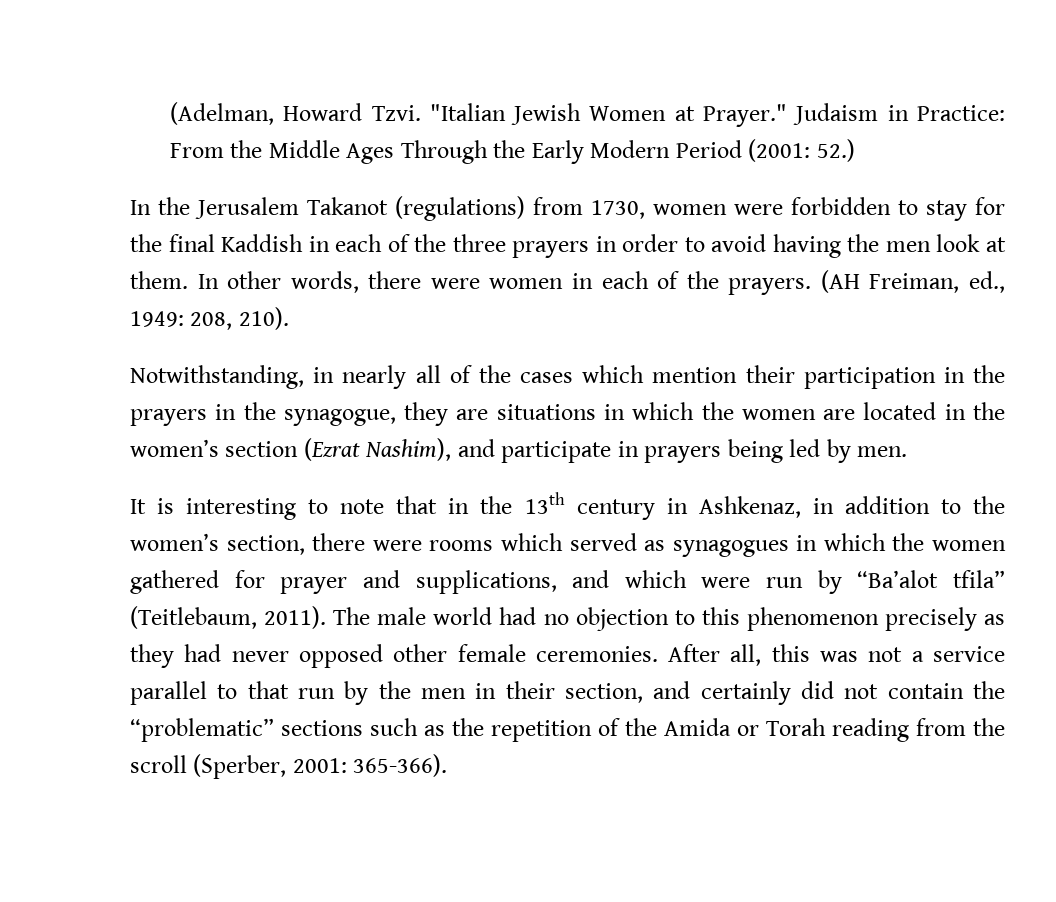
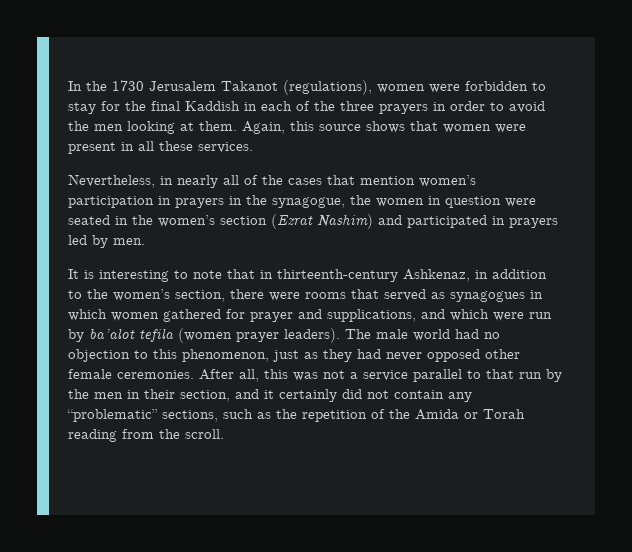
[169,102,1005,127] [169,139,855,164] (Adelman, Howard Tzvi. "Italian Jewish Women at Prayer." Judaism in Practice: From the Middle Ages Through the Early Modern Period (2001: 52.) // -> (68, 86) none
(190, 206) none -> [112,80,144,91] 1730
[395,196,645,221] (regulations) from 1730, -> [283,80,372,95] (regulations),
[772,234,981,258] having the men look -> [68,121,175,134] the men looking
[197,270,1005,295] [130,307,289,330] [130,365,304,389] In other words, there were women in each of the prayers. (AH Freiman, ed., 1949: 208, 210). // Notwithstanding, -> [242,121,526,134] [68,141,253,154] [68,174,155,188] Again, this source shows that women were present in all these services. // Nevertheless,
[582,365,795,383] which mention their -> [327,175,476,187] that mention women’s
[972,365,1005,383] the -> (171, 200) none
[404,402,937,426] they are situations in which the women are located -> [350,195,536,208] [68,215,110,225] the women in question were seated
[365,438,783,463] Nashim), and participate in prayers being -> [317,214,558,229] Nashim) and participated in prayers
[480,492,688,520] the 13th century in -> [277,269,398,282] thirteenth-century
[500,533,563,551] which -> [351,289,379,299] that
[892,533,925,551] the -> (107, 315) none
[857,570,1005,588] [130,606,327,629] “Ba’alot tfila” (Teitlebaum, 2011). -> [89,328,340,343] ba’alot tefila (women prayer leaders).
[746,607,977,631] phenomenon precisely -> [182,349,299,362] phenomenon, just
(691, 690) none -> [264,390,274,399] it
[973,681,1006,699] [130,718,363,742] the “problematic” sections -> [448,392,472,402] [67,409,218,422] any “problematic” sections,
[130,754,448,779] scroll (Sperber, 2001: 365-366). -> [185,429,224,439] scroll.

